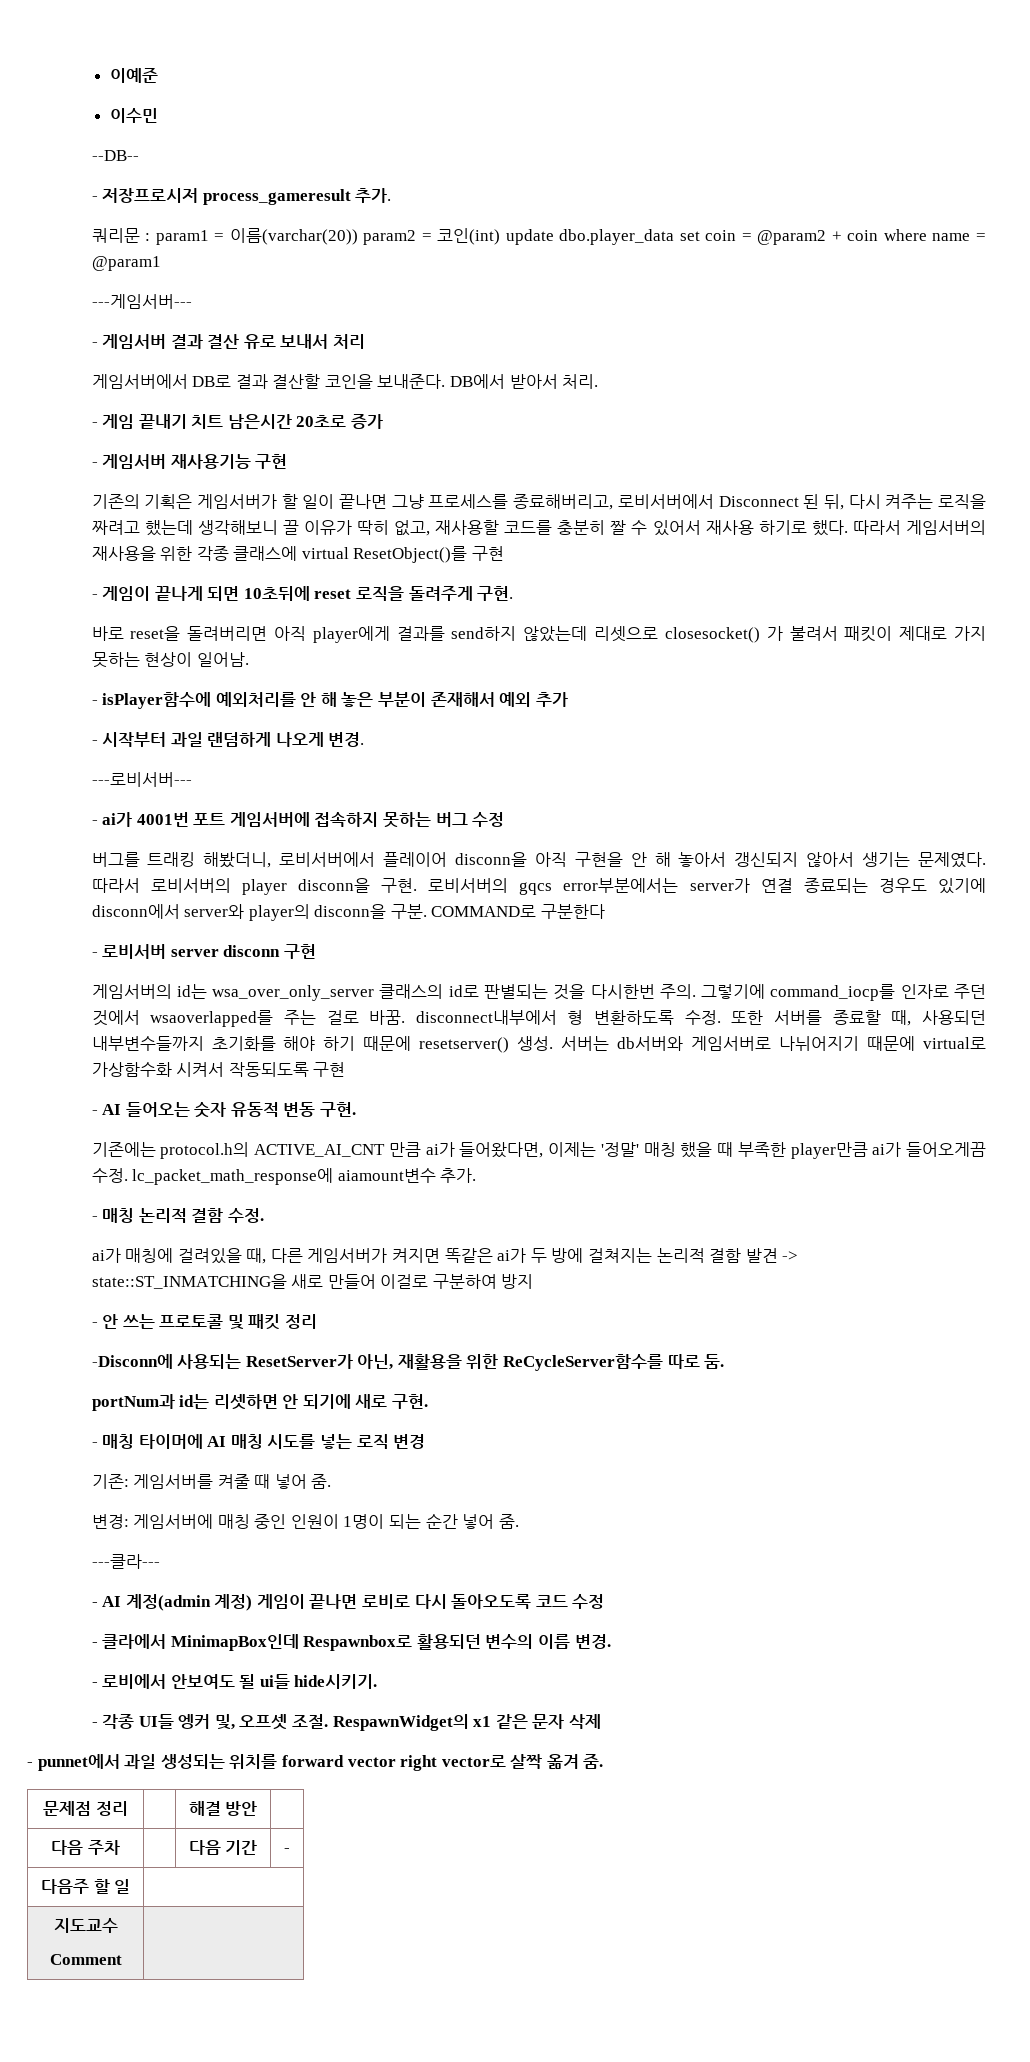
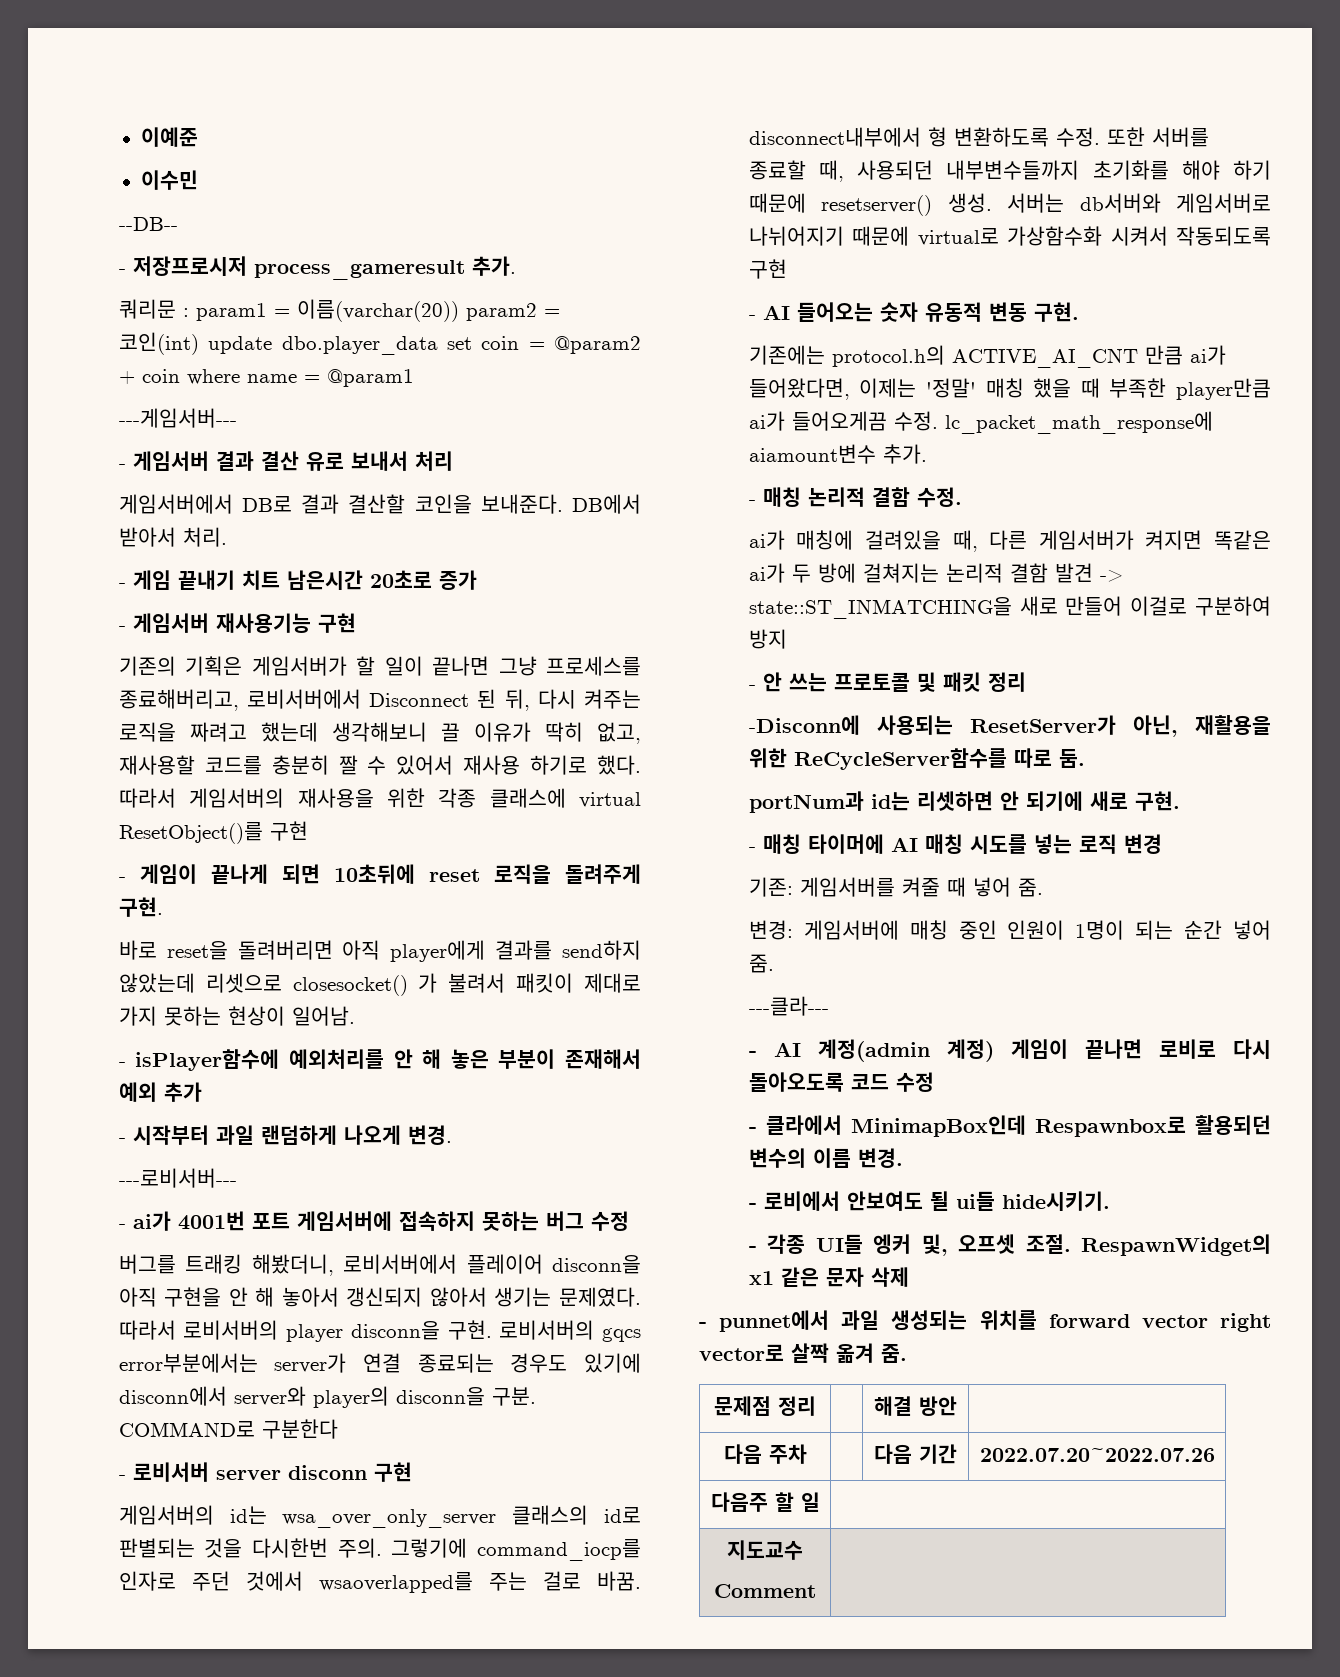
[284,1848,290,1853] - -> [979,1448,1215,1462] 2022.07.20~2022.07.26

